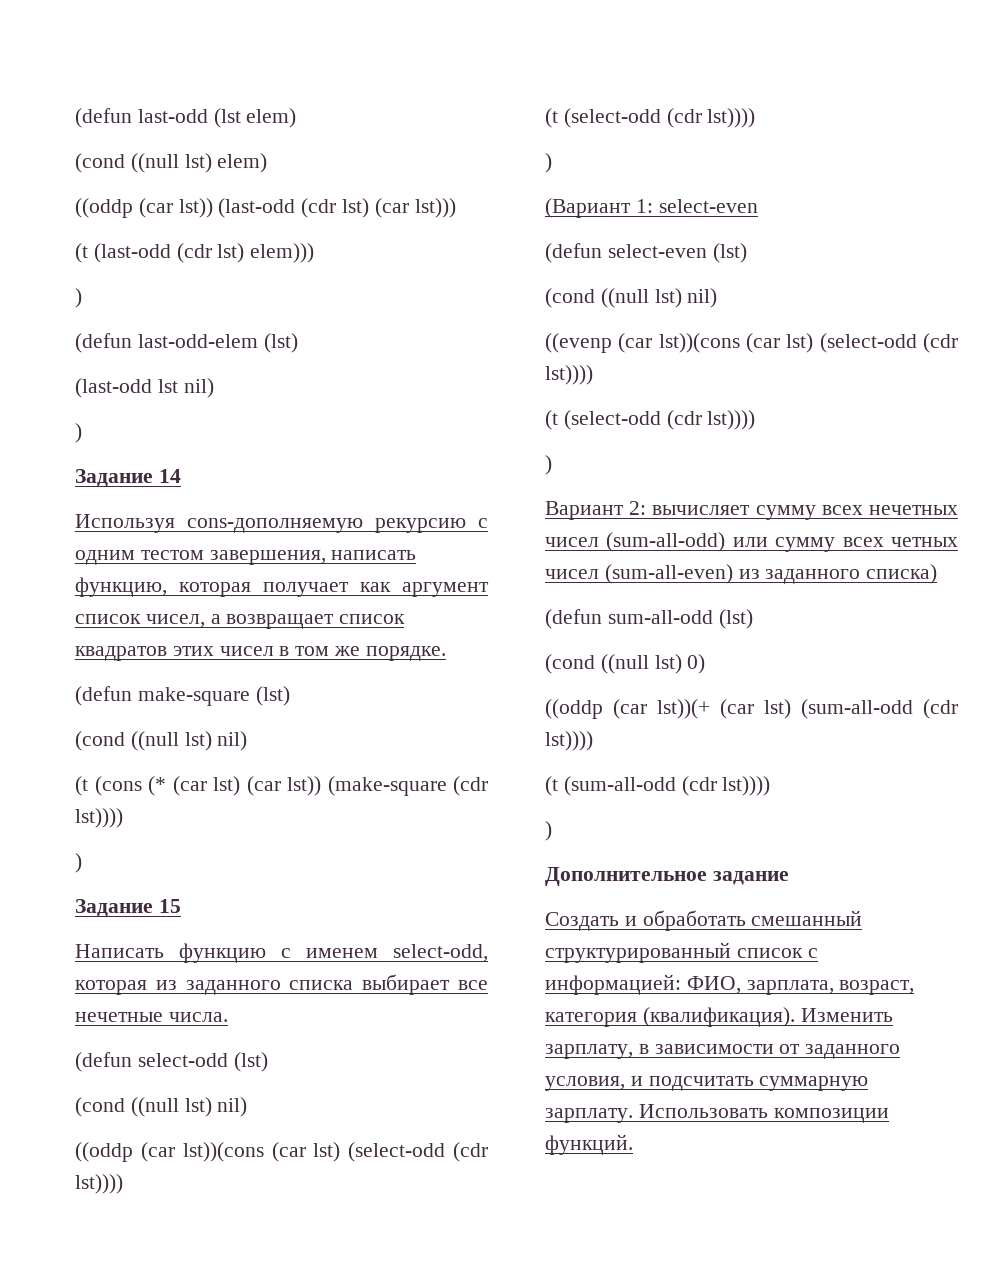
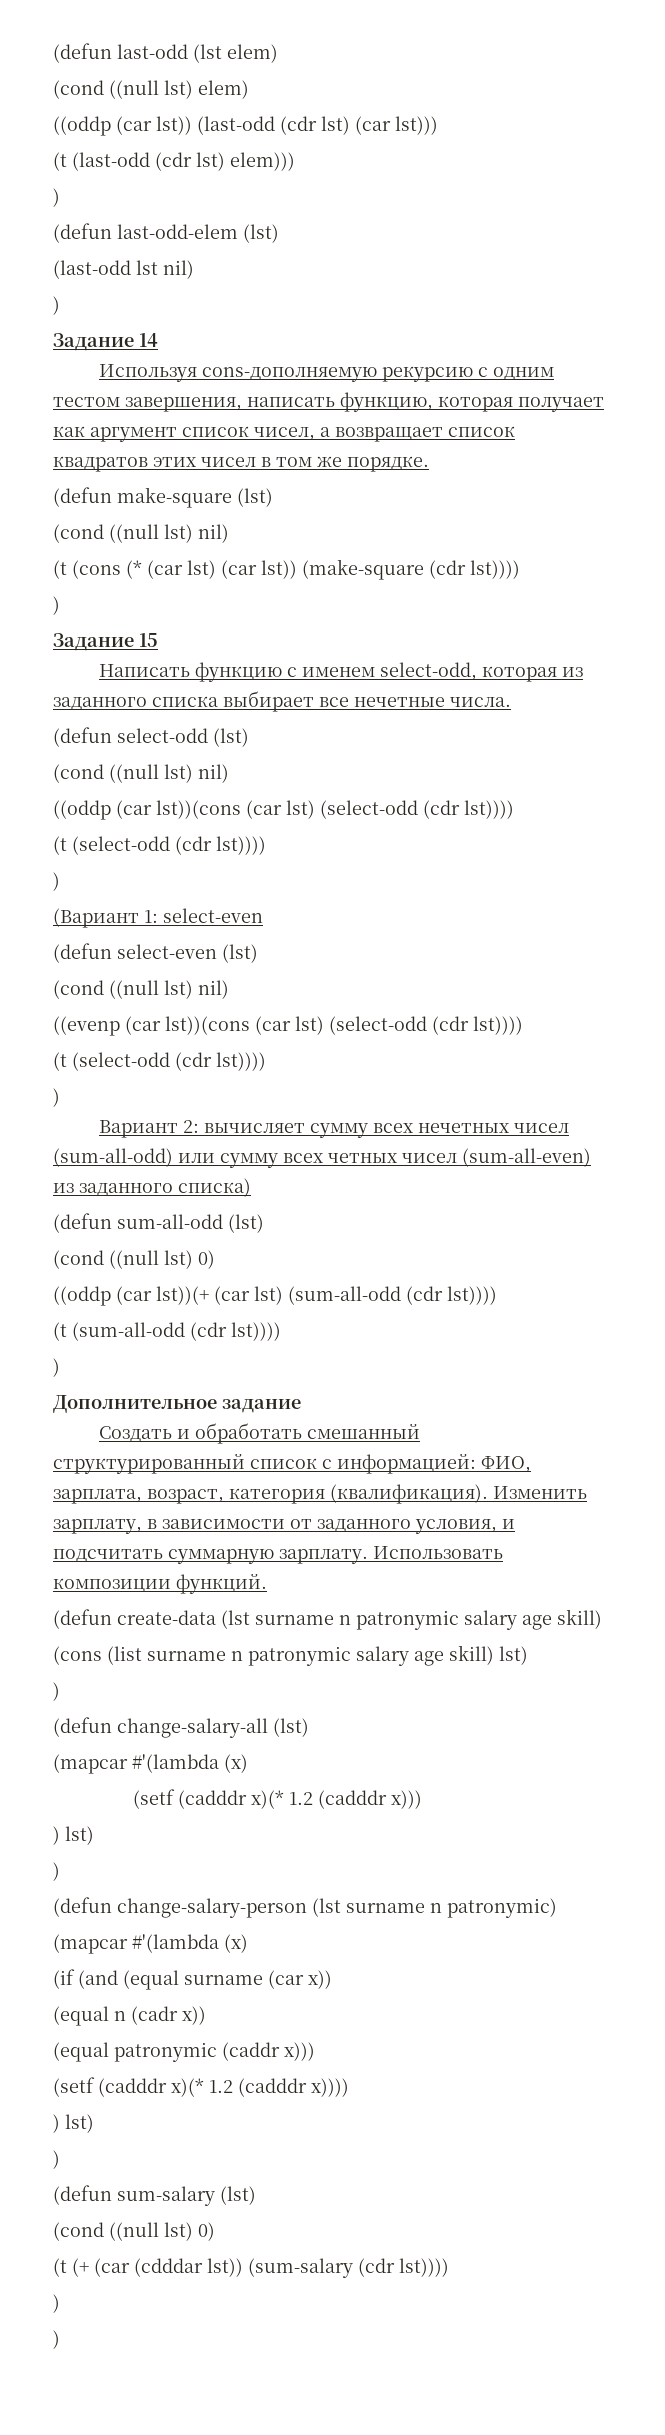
(633, 1144) none -> [53,1609,602,1630] [53,1645,528,1666] [53,1682,60,1701] [53,1717,309,1738] [53,1754,248,1774] [132,1789,422,1809] [53,1826,94,1845] [53,1862,60,1881] [53,1897,557,1918] [53,1934,248,1954] [53,1969,332,1990] [53,2006,206,2026] [53,2042,315,2062] [53,2077,349,2097] [53,2114,94,2133] [53,2150,60,2169] [53,2185,256,2206] [53,2222,215,2241] [53,2258,449,2278] [53,2294,60,2313] [53,2330,60,2349] // (defun create-data (lst surname n patronymic salary age skill) // (cons (list surname n patronymic salary age skill) lst) // ) // (defun change-salary-all (lst) // (mapcar #'(lambda (x) // (setf (cadddr x)(* 1.2 (cadddr x))) // ) lst) // ) // (defun change-salary-person (lst surname n patronymic) // (mapcar #'(lambda (x) // (if (and (equal surname (car x)) // (equal n (cadr x)) // (equal patronymic (caddr x))) // (setf (cadddr x)(* 1.2 (cadddr x)))) // ) lst) // ) // (defun sum-salary (lst) // (cond ((null lst) 0) // (t (+ (car (cdddar lst)) (sum-salary (cdr lst)))) // ) // )

